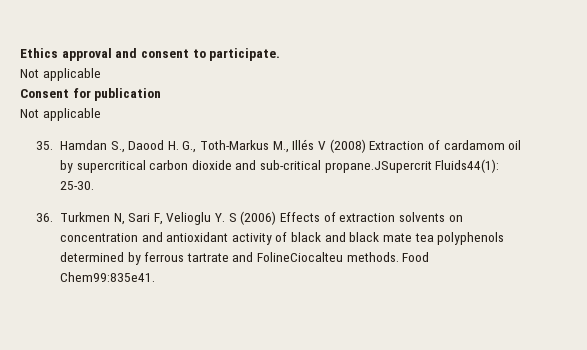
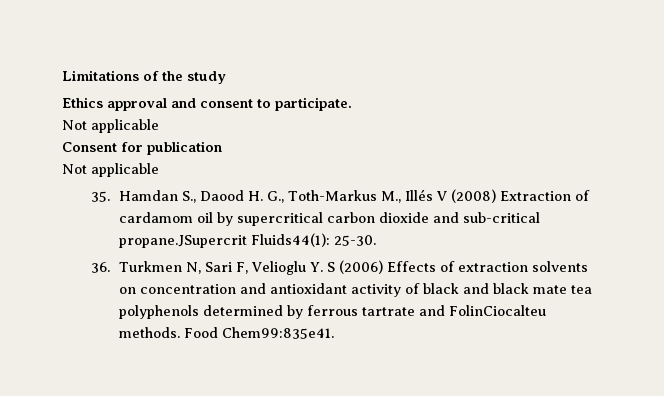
(20, 53) none -> [62,70,226,84] Limitations of the study //
[257,252,344,262] FolineCiocalteu -> [449,305,547,316] FolinCiocalteu

